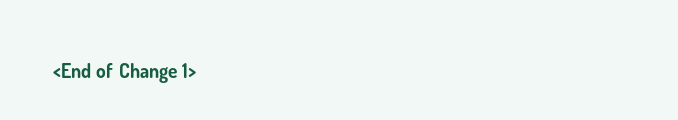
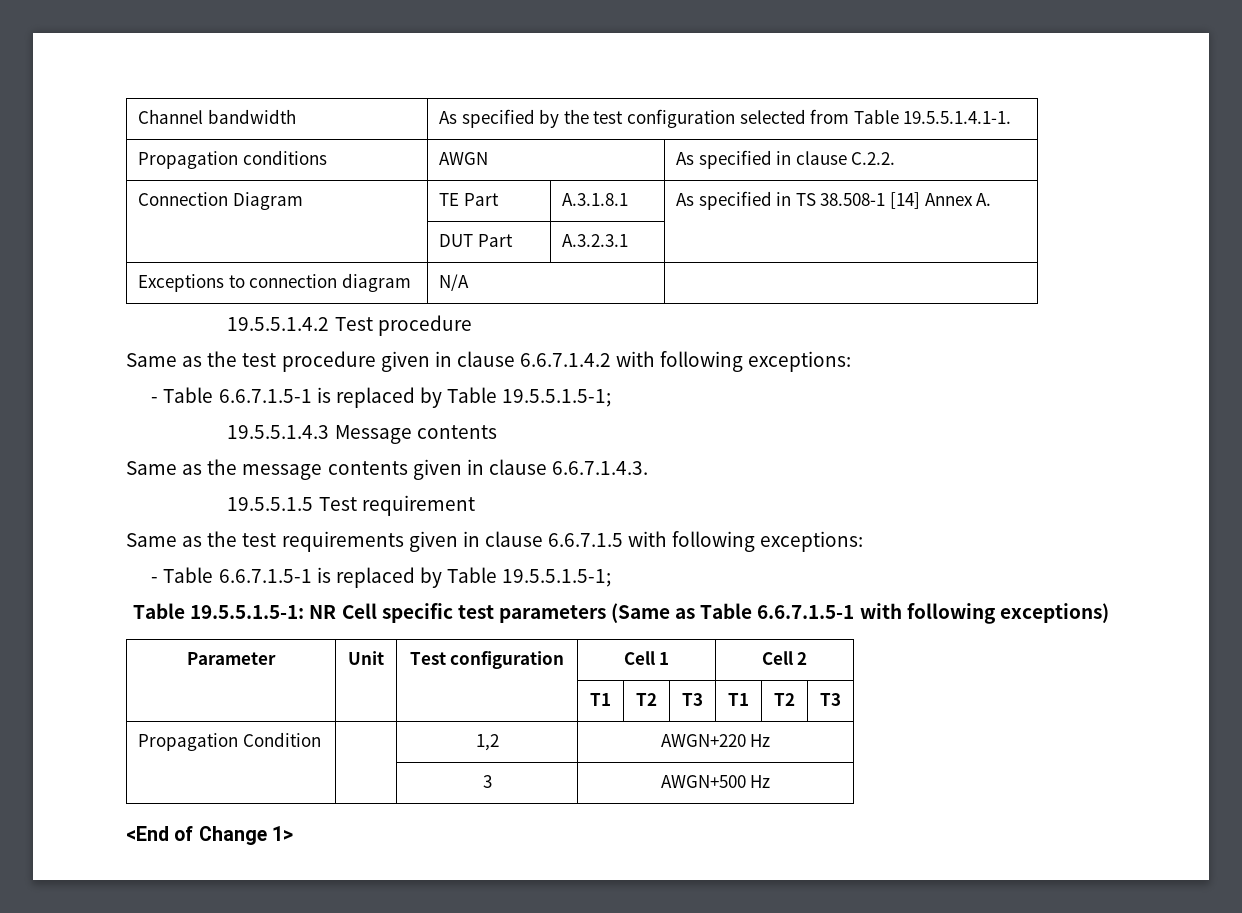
(53, 70) none -> [138,109,296,124] [439,109,1012,128] [138,150,327,169] [439,152,489,165] [676,150,896,169] [138,192,303,210] [439,193,499,206] [562,193,629,206] [676,191,992,210] [439,234,513,247] [562,234,629,247] [138,273,411,292] [439,274,470,291] [227,315,472,336] [126,351,852,372] [151,387,612,408] [227,425,497,444] [126,459,649,480] [227,495,475,516] [126,531,864,552] [151,567,612,588] [133,603,1109,624] [187,652,276,665] [348,651,384,665] [409,651,565,669] [623,651,670,665] [761,651,808,665] [590,693,611,706] [636,693,657,706] [682,693,703,706] [728,693,749,706] [774,693,795,706] [820,693,841,706] [138,732,321,751] [475,734,499,751] [660,734,771,747] [482,775,492,788] [660,775,771,788] Channel bandwidth | As specified by the test configuration selected from Table 19.5.5.1.4.1-1. // Propagation conditions | AWGN | As specified in clause C.2.2. // Connection Diagram | TE Part | A.3.1.8.1 | As specified in TS 38.508-1 [14] Annex A. // | DUT Part | A.3.2.3.1 | // Exceptions to connection diagram | N/A | // 19.5.5.1.4.2 Test procedure // Same as the test procedure given in clause 6.6.7.1.4.2 with following exceptions: // - Table 6.6.7.1.5-1 is replaced by Table 19.5.5.1.5-1; // 19.5.5.1.4.3 Message contents // Same as the message contents given in clause 6.6.7.1.4.3. // 19.5.5.1.5 Test requirement // Same as the test requirements given in clause 6.6.7.1.5 with following exceptions: // - Table 6.6.7.1.5-1 is replaced by Table 19.5.5.1.5-1; // Table 19.5.5.1.5-1: NR Cell specific test parameters (Same as Table 6.6.7.1.5-1 with following exceptions) // Parameter | Unit | Test configuration | Cell 1 | Cell 2 // | | | T1 | T2 | T3 | T1 | T2 | T3 // Propagation Condition | | 1,2 | AWGN+220 Hz // | | 3 | AWGN+500 Hz //

